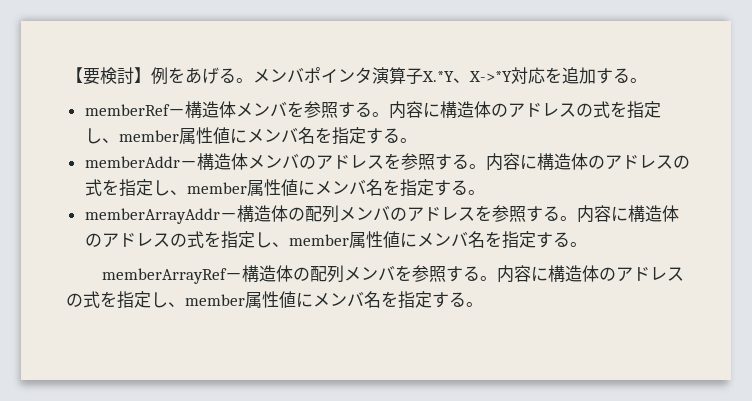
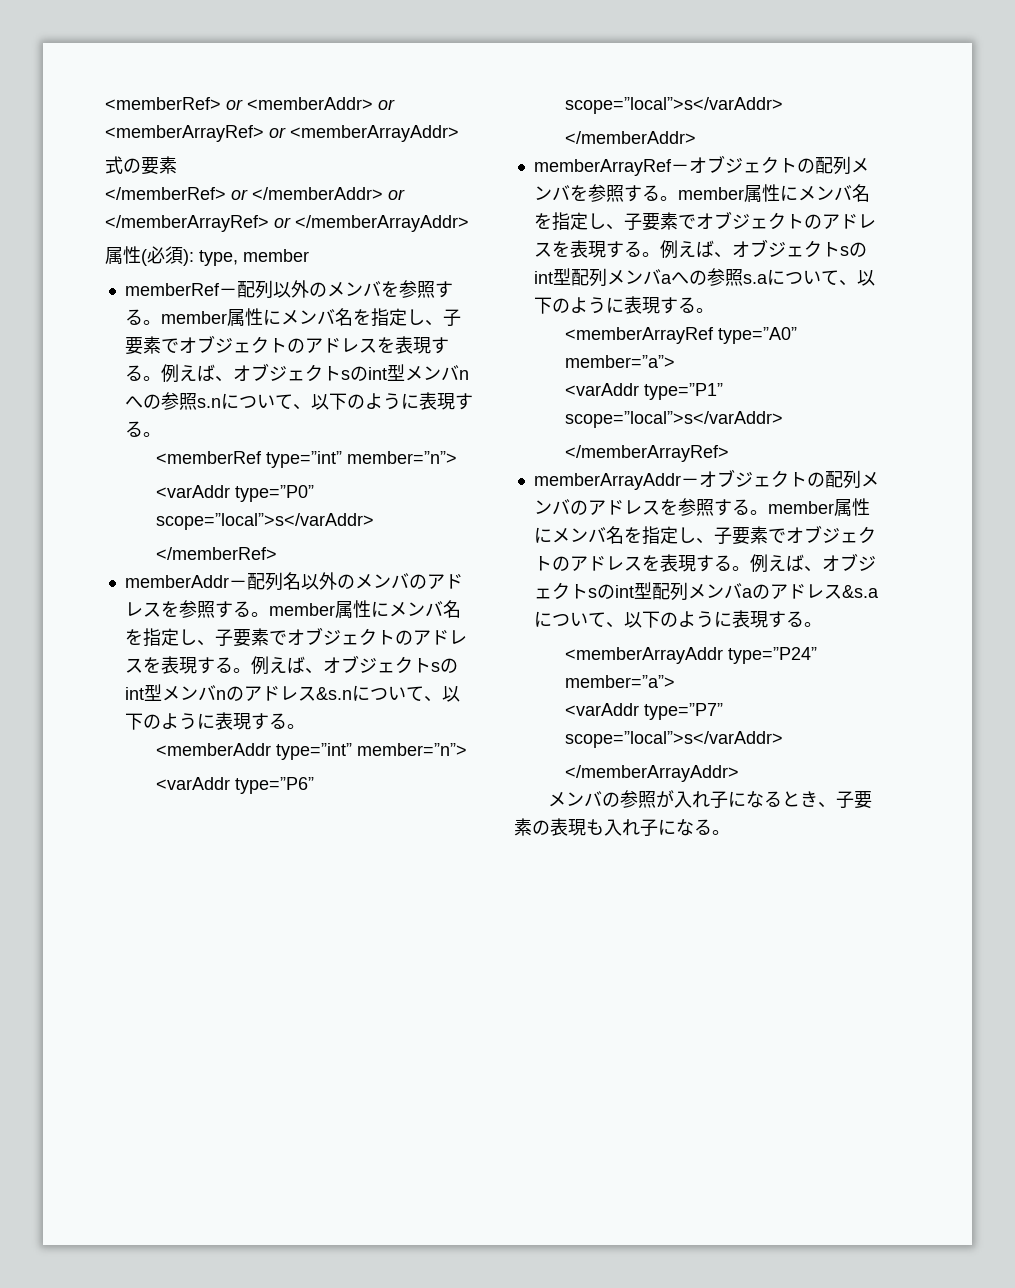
[66,67,647,85] 【要検討】例をあげる。メンバポインタ演算子X.*Y、X->*Y対応を追加する。 -> [105,97,395,110] [105,125,459,142] [105,156,177,175] [105,187,405,200] [105,215,469,232] [105,246,309,266] <memberRef> or <memberAddr> or <memberArrayRef> or <memberArrayAddr> // 式の要素 // </memberRef> or </memberAddr> or </memberArrayRef> or </memberArrayAddr> // 属性(必須): type, member
[184,101,661,119] [84,127,417,145] 構造体メンバを参照する。内容に構造体のアドレスの式を指定し、member属性値にメンバ名を指定する。 -> [236,280,453,299] [124,308,461,327] [124,335,449,355] [124,363,469,383] [124,392,473,410] [124,421,161,437] [156,451,458,468] [156,485,315,502] [156,513,375,530] [156,547,278,560] 配列以外のメンバを参照する。member属性にメンバ名を指定し、子要素でオブジェクトのアドレスを表現する。例えば、オブジェクトsのint型メンバnへの参照s.nについて、以下のように表現する。 // <memberRef type=”int” member=”n”> // <varAddr type=”P0” scope=”local”>s</varAddr> // </memberRef>
[196,153,690,171] [84,179,485,197] 構造体メンバのアドレスを参照する。内容に構造体のアドレスの式を指定し、member属性値にメンバ名を指定する。 -> [246,572,463,591] [124,600,461,618] [124,627,467,647] [124,655,458,675] [124,684,460,702] [124,712,305,730] [156,743,468,760] [156,777,315,794] [565,97,784,114] [565,131,697,144] [533,155,869,176] [533,184,870,202] [533,211,876,231] [533,239,867,259] [533,268,875,287] [533,296,714,314] [565,327,798,344] [565,355,676,368] [565,383,724,400] [565,411,784,428] [565,445,730,462] 配列名以外のメンバのアドレスを参照する。member属性にメンバ名を指定し、子要素でオブジェクトのアドレスを表現する。例えば、オブジェクトsのint型メンバnのアドレス&s.nについて、以下のように表現する。 // <memberAddr type=”int” member=”n”> // <varAddr type=”P6” scope=”local”>s</varAddr> // </memberAddr> // memberArrayRef－オブジェクトの配列メンバを参照する。member属性にメンバ名を指定し、子要素でオブジェクトのアドレスを表現する。例えば、オブジェクトsのint型配列メンバaへの参照s.aについて、以下のように表現する。 // <memberArrayRef type=”A0” member=”a”> // <varAddr type=”P1” scope=”local”>s</varAddr> // </memberArrayRef>
[236,205,288,222] 構造体 -> [698,469,807,488] オブジェクト
[576,205,679,223] [84,231,587,249] [102,265,685,284] [66,291,449,309] 内容に構造体のアドレスの式を指定し、member属性値にメンバ名を指定する。 // memberArrayRef－構造体の配列メンバを参照する。内容に構造体のアドレスの式を指定し、member属性値にメンバ名を指定す -> [767,498,870,516] [533,525,876,545] [533,553,876,573] [533,582,879,601] [533,610,822,628] [565,647,818,664] [565,675,676,688] [565,703,724,720] [565,731,784,748] [565,765,740,782] [548,790,873,809] [514,818,694,837] member属性にメンバ名を指定し、子要素でオブジェクトのアドレスを表現する。例えば、オブジェクトsのint型配列メンバaのアドレス&s.aについて、以下のように表現する。 // <memberArrayAddr type=”P24” member=”a”> // <varAddr type=”P7” scope=”local”>s</varAddr> // </memberArrayAddr> // メンバの参照が入れ子になるとき、子要素の表現も入れ子にな

